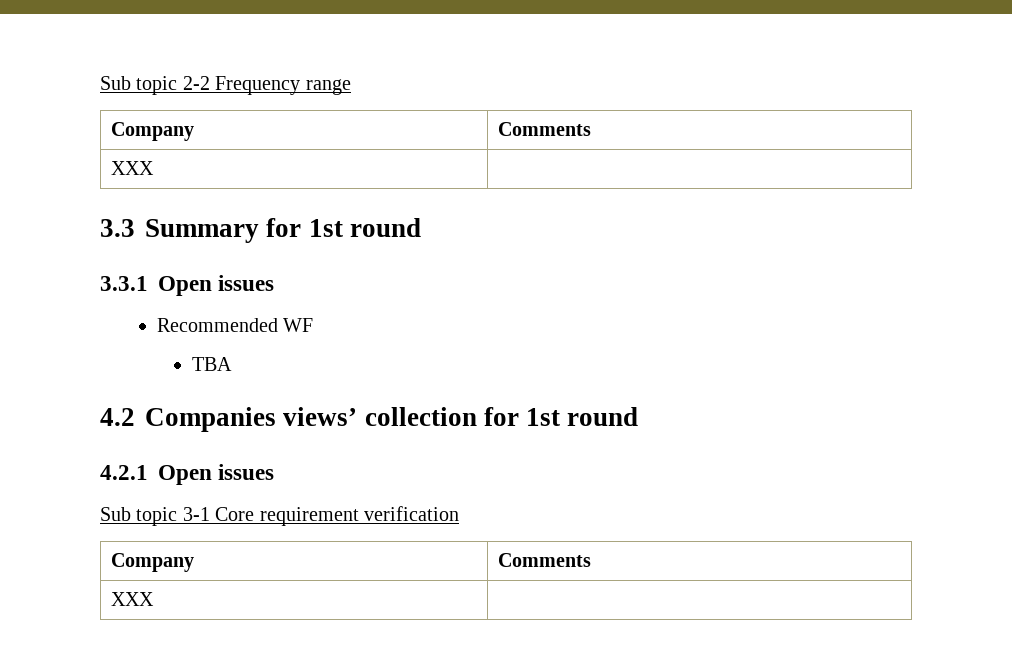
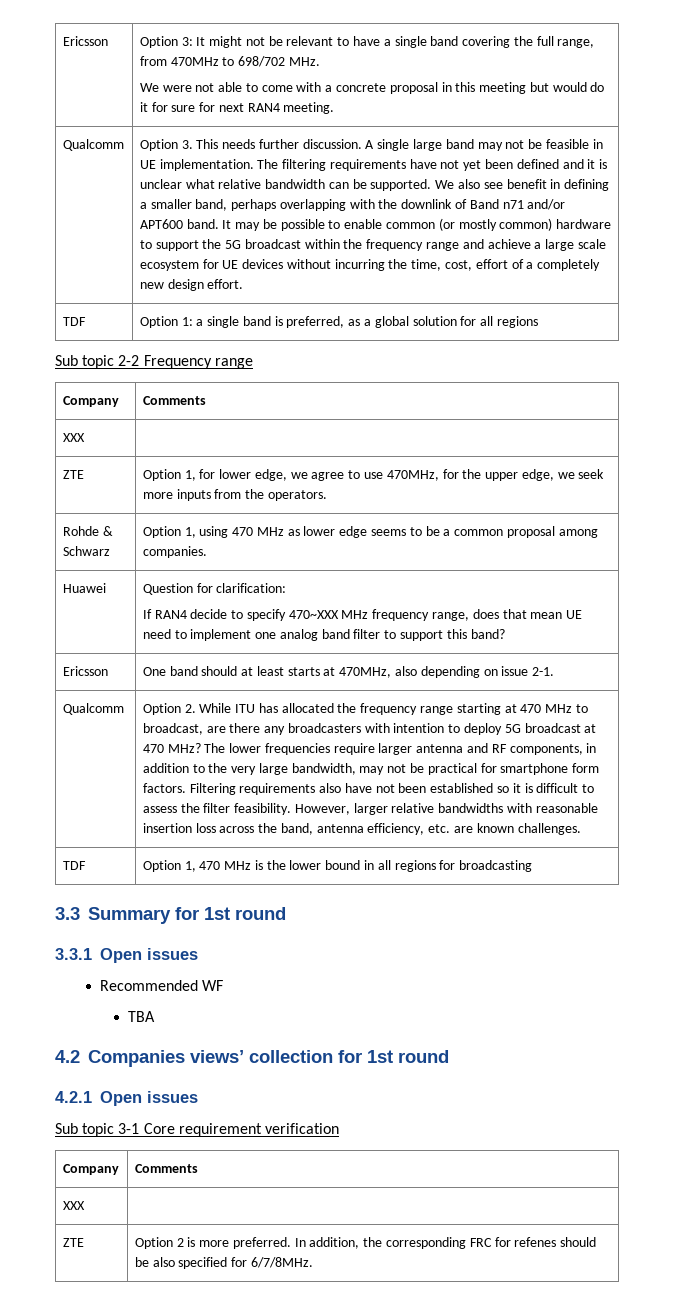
(100, 83) none -> [62,36,108,46] [139,36,595,48] [139,56,320,67] [139,82,605,94] [139,102,335,114] [62,139,124,151] [139,139,603,151] [139,159,608,171] [139,179,610,191] [139,199,566,211] [139,218,612,231] [139,239,606,251] [139,259,601,271] [139,279,244,291] [62,317,86,326] [139,316,538,328] Ericsson | Option 3: It might not be relevant to have a single band covering the full range, from 470MHz to 698/702 MHz. // We were not able to come with a concrete proposal in this meeting but would do it for sure for next RAN4 meeting. // Qualcomm | Option 3. This needs further discussion. A single large band may not be feasible in UE implementation. The filtering requirements have not yet been defined and it is unclear what relative bandwidth can be supported. We also see benefit in defining a smaller band, perhaps overlapping with the downlink of Band n71 and/or APT600 band. It may be possible to enable common (or mostly common) hardware to support the 5G broadcast within the frequency range and achieve a large scale ecosystem for UE devices without incurring the time, cost, effort of a completely new design effort. // TDF | Option 1: a single band is preferred, as a global solution for all regions //
(155, 168) none -> [62,470,84,479] [142,469,605,481] [142,489,327,501] [62,526,113,536] [62,546,110,556] [142,526,598,538] [142,546,207,558] [62,583,106,593] [142,583,287,595] [142,609,583,621] [142,629,505,641] [62,666,108,676] [142,666,555,678] [62,703,124,715] [142,703,588,715] [142,723,597,735] [142,743,597,755] [142,763,600,775] [142,783,595,795] [142,803,598,815] [142,823,581,835] [62,861,86,870] [142,860,533,872] // ZTE | Option 1, for lower edge, we agree to use 470MHz, for the upper edge, we seek more inputs from the operators. // Rohde & Schwarz | Option 1, using 470 MHz as lower edge seems to be a common proposal among companies. // Huawei | Question for clarification: // If RAN4 decide to specify 470~XXX MHz frequency range, does that mean UE need to implement one analog band filter to support this band? // Ericsson | One band should at least starts at 470MHz, also depending on issue 2-1. // Qualcomm | Option 2. While ITU has allocated the frequency range starting at 470 MHz to broadcast, are there any broadcasters with intention to deploy 5G broadcast at 470 MHz? The lower frequencies require larger antenna and RF components, in addition to the very large bandwidth, may not be practical for smartphone form factors. Filtering requirements also have not been established so it is difficult to assess the filter feasibility. However, larger relative bandwidths with reasonable insertion loss across the band, antenna efficiency, etc. are known challenges. // TDF | Option 1, 470 MHz is the lower bound in all regions for broadcasting
(155, 599) none -> [62,1238,84,1247] [134,1237,597,1249] [134,1257,313,1269] // ZTE | Option 2 is more preferred. In addition, the corresponding FRC for refenes should be also specified for 6/7/8MHz.

